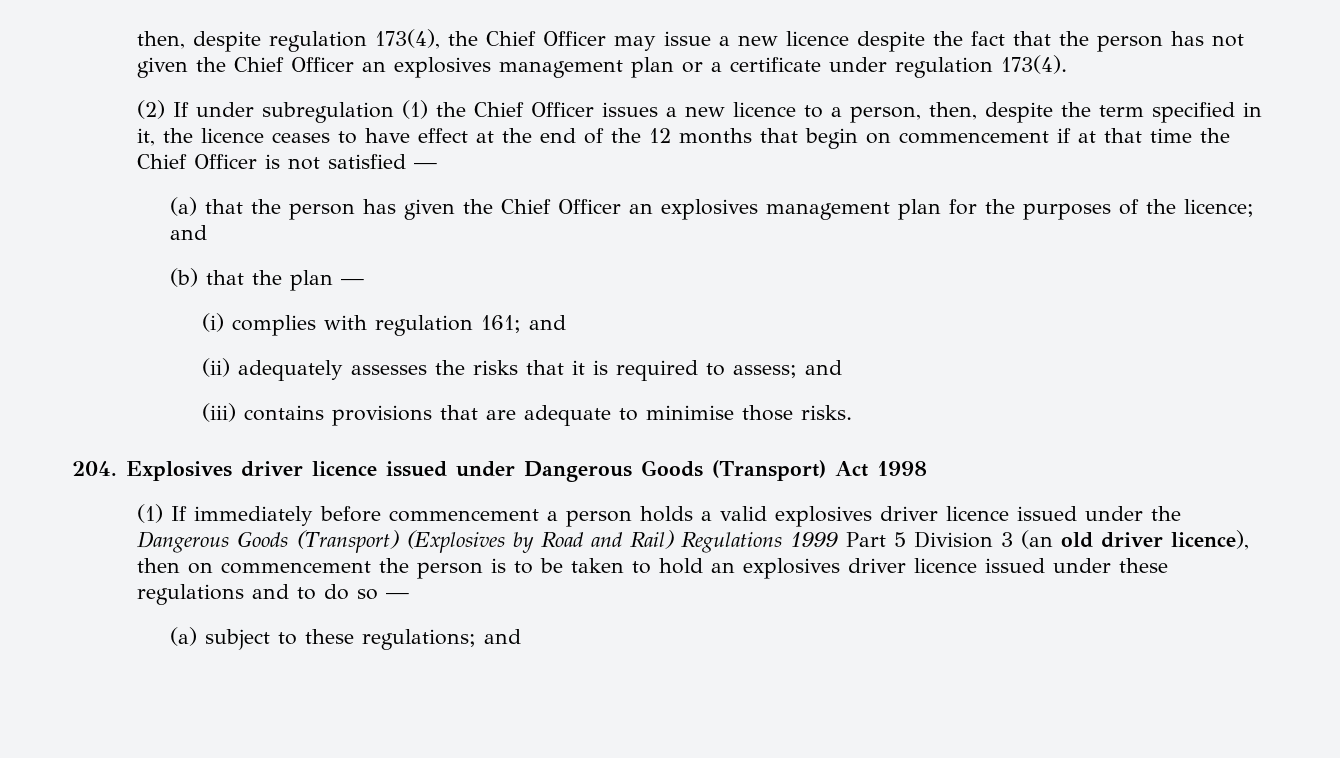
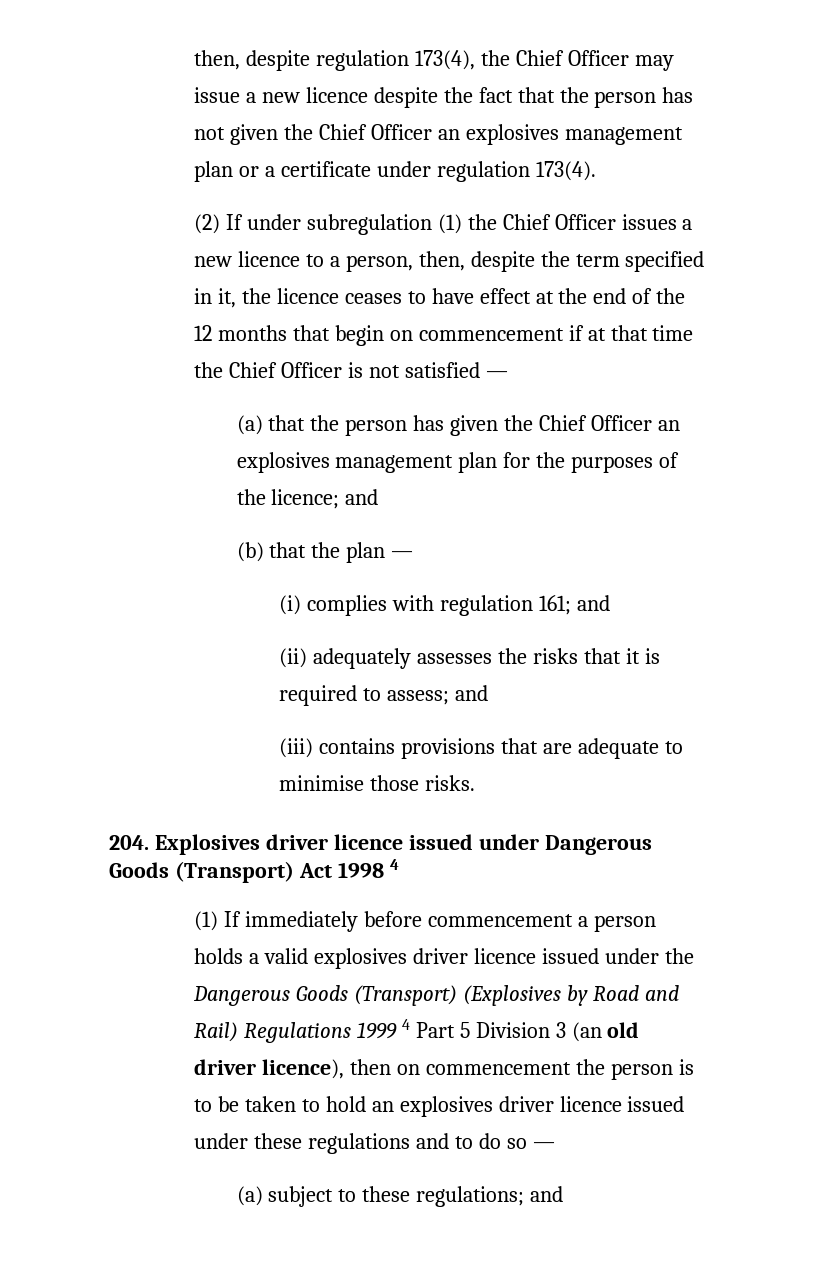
(927, 468) none -> [389,859,399,870] 4
(839, 539) none -> [401,1019,410,1030] 4

